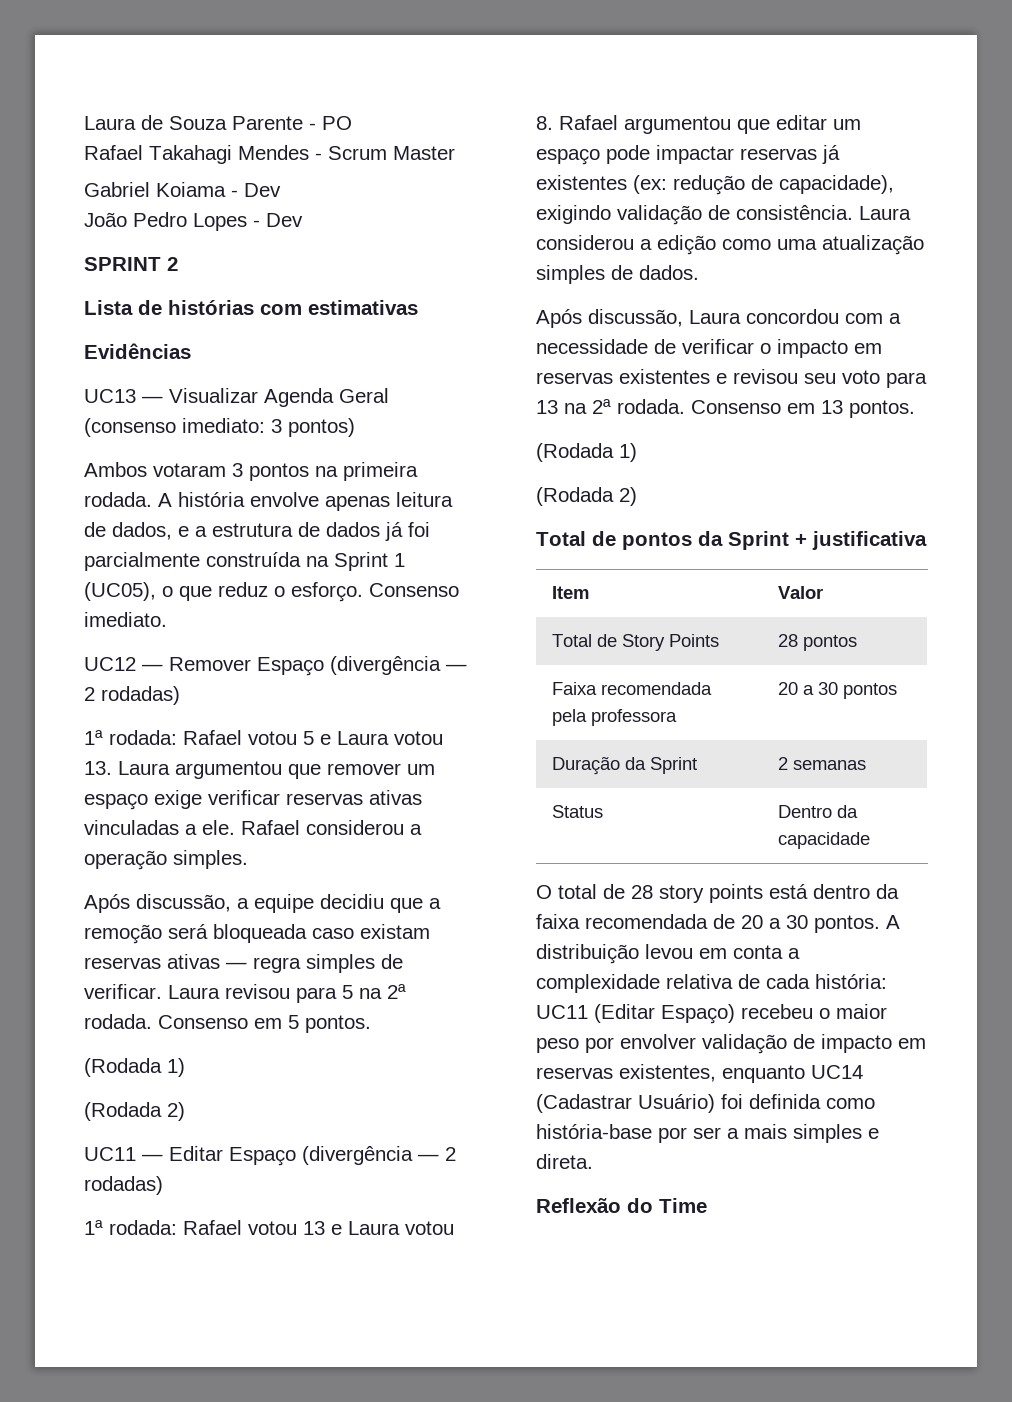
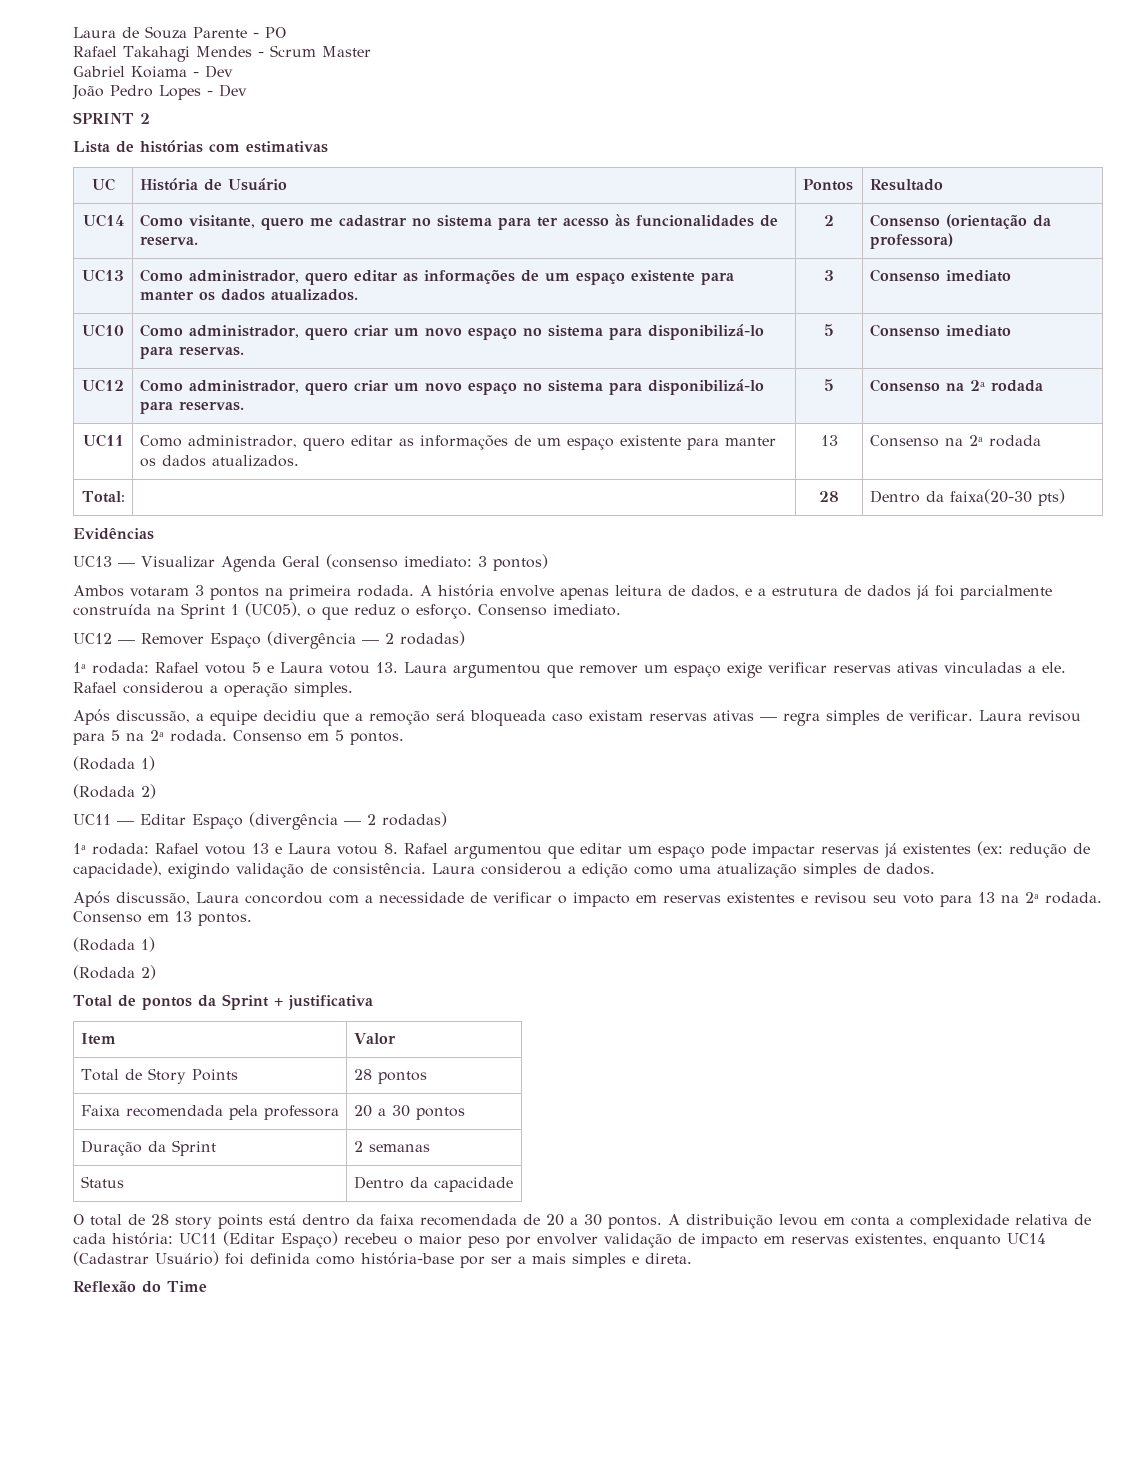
(418, 307) none -> [91,178,115,191] [139,178,287,191] [802,179,853,191] [869,179,943,191] [82,214,124,227] [139,214,778,230] [139,236,198,246] [824,215,834,226] [869,214,1051,229] [869,233,953,249] [82,269,124,282] [139,269,734,285] [139,289,358,301] [824,270,834,281] [869,269,1011,282] [82,324,124,337] [139,324,764,340] [139,346,244,359] [824,324,834,336] [869,324,1011,337] [82,379,124,392] [139,379,764,395] [139,401,244,414] [824,379,834,391] [869,379,1043,392] [82,434,124,447] [139,435,776,451] [139,455,299,467] [820,435,838,446] [869,435,1041,447] [81,491,125,503] [819,491,839,502] [869,489,1065,506] // UC | História de Usuário | Pontos | Resultado // UC14 | Como visitante, quero me cadastrar no sistema para ter acesso às funcionalidades de reserva. | 2 | Consenso (orientação da professora) // UC13 | Como administrador, quero editar as informações de um espaço existente para manter os dados atualizados. | 3 | Consenso imediato // UC10 | Como administrador, quero criar um novo espaço no sistema para disponibilizá-lo para reservas. | 5 | Consenso imediato // UC12 | Como administrador, quero criar um novo espaço no sistema para disponibilizá-lo para reservas. | 5 | Consenso na 2ª rodada // UC11 | Como administrador, quero editar as informações de um espaço existente para manter os dados atualizados. | 13 | Consenso na 2ª rodada // Total: | | 28 | Dentro da faixa(20-30 pts)

